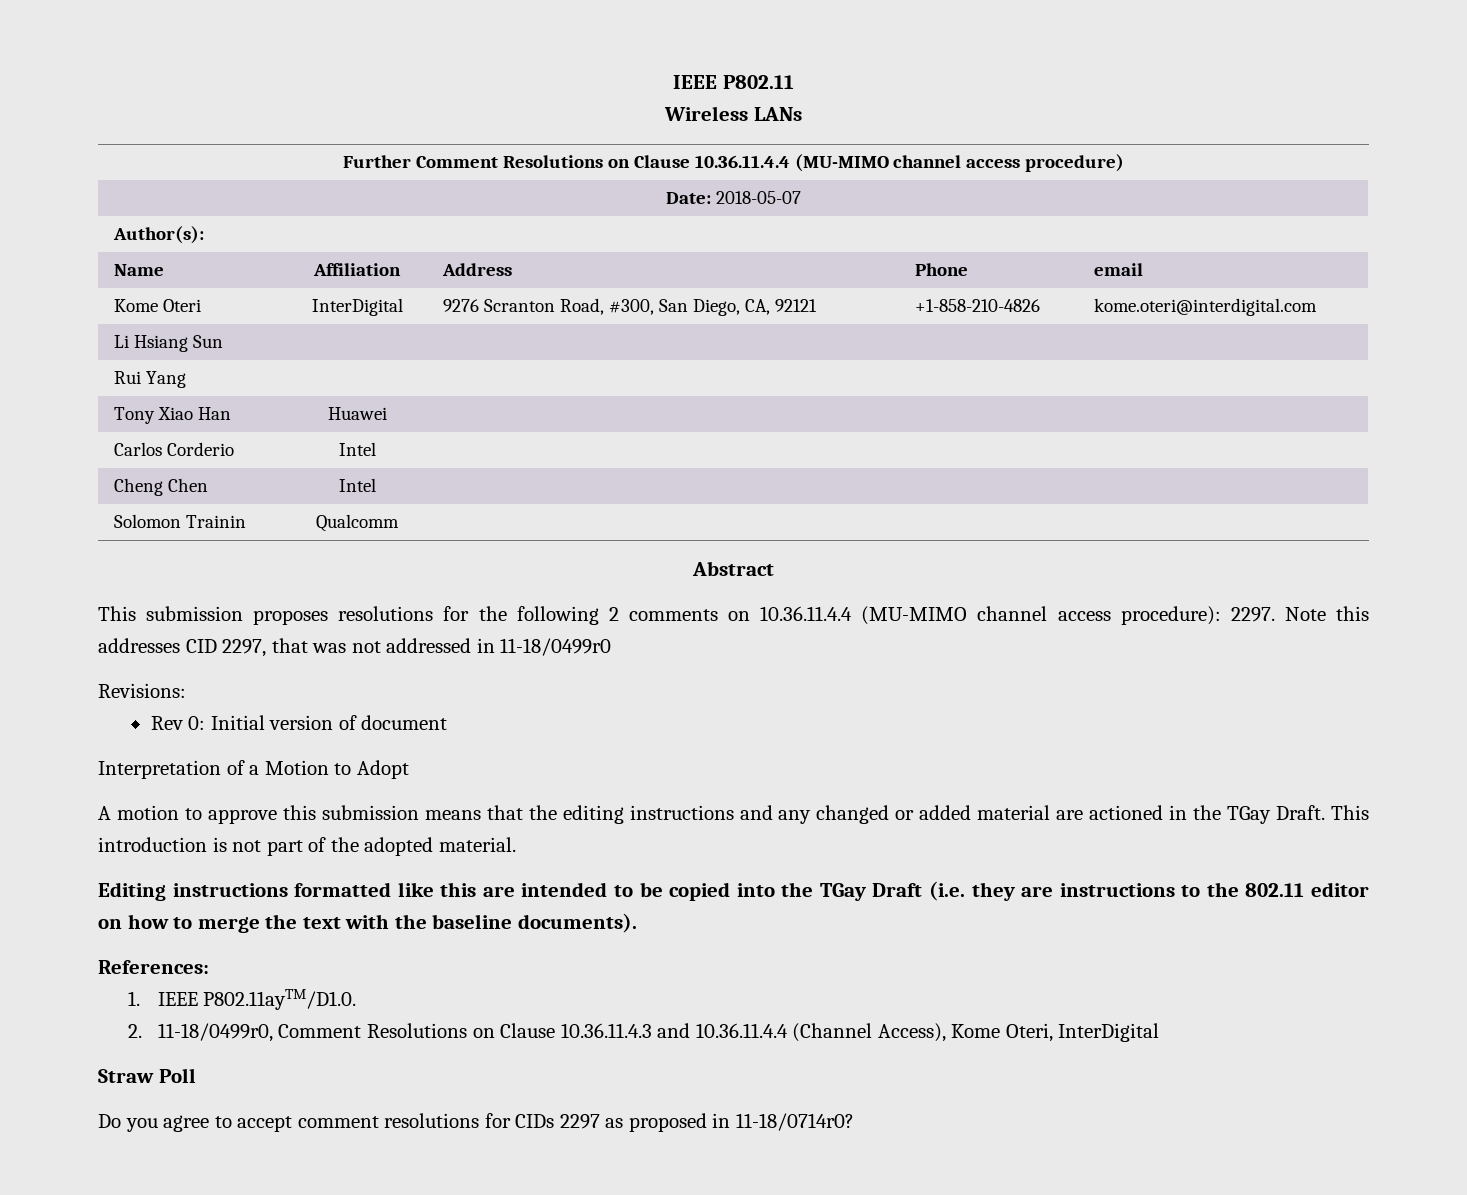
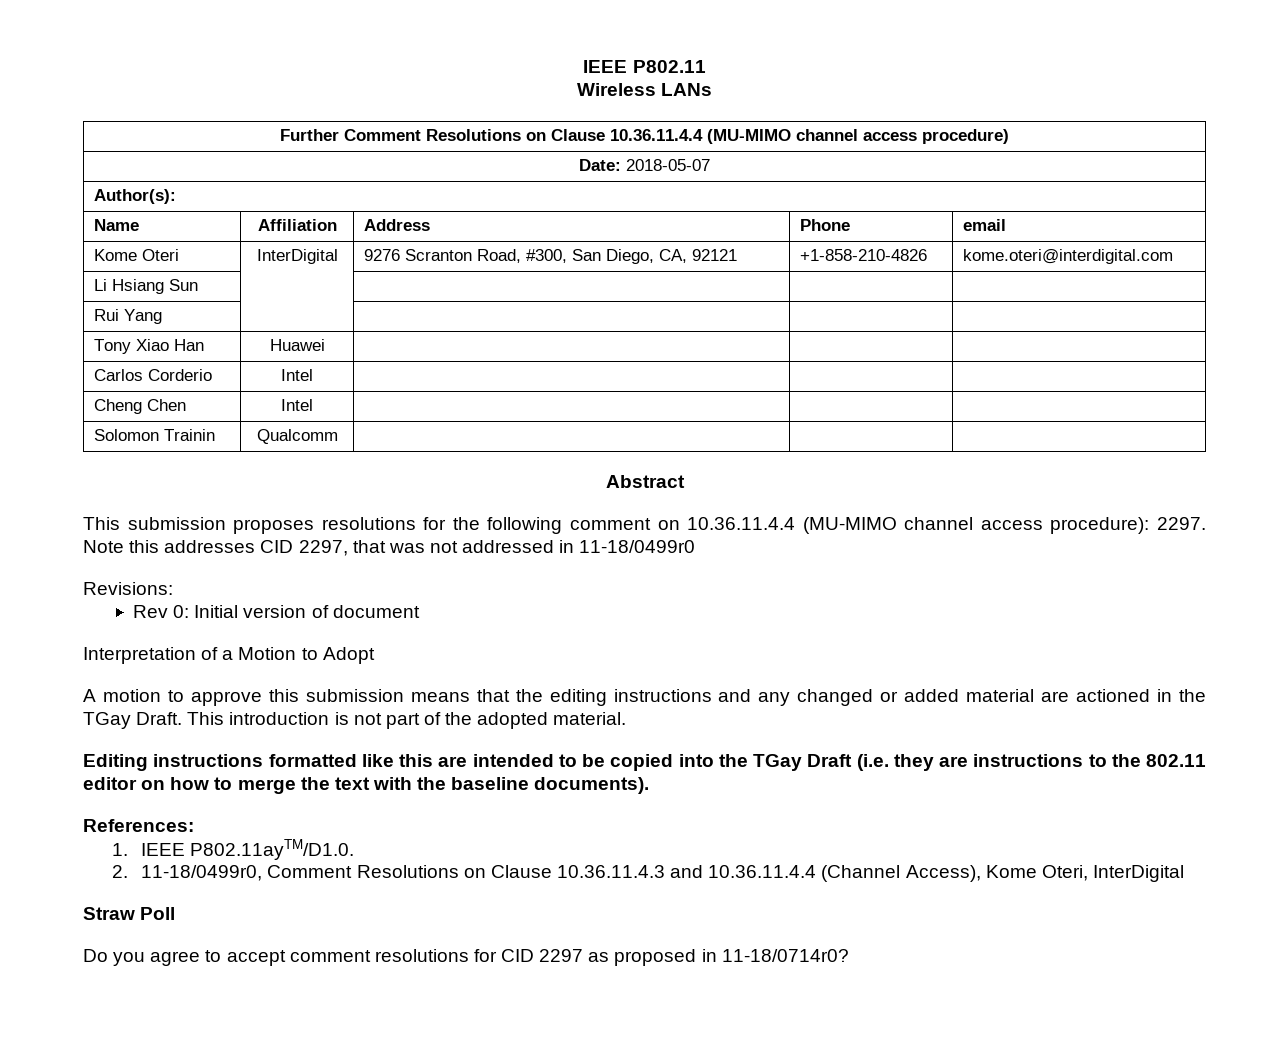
[608,607,718,621] 2 comments -> [570,518,651,530] comment
[515,1114,555,1128] CIDs -> [501,949,535,962] CID

